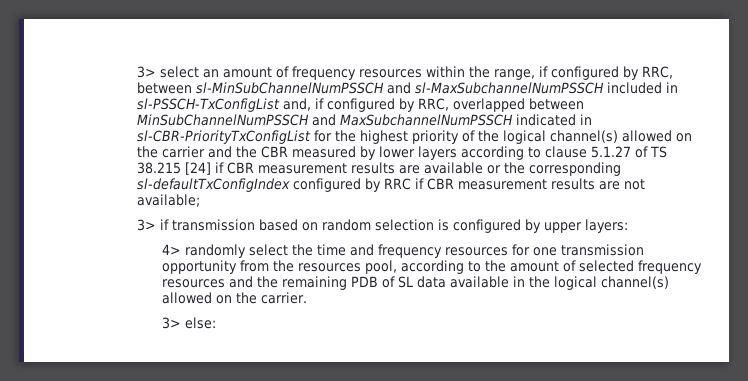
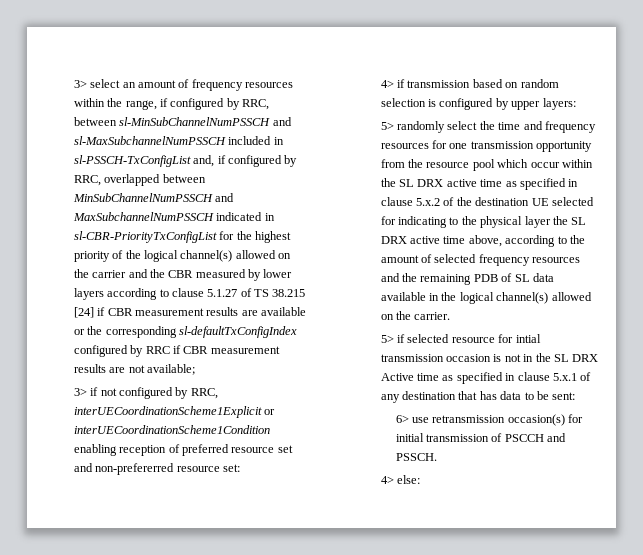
(170, 224) none -> [100,387,218,399] [73,406,276,418] [73,425,270,434] [73,444,293,456] [73,463,240,475] [380,79,406,88] not configured by RRC, interUECoordinationScheme1Explicit or interUECoordinationScheme1Condition enabling reception of preferred resource set and non-prefererred resource set: // 4> if
[161,244,181,255] 4> -> [380,122,394,130] 5>
[297,260,397,274] resources pool, -> [426,159,593,171] [380,178,579,190] [380,197,594,206] [380,216,587,228] [380,235,502,247] resource pool which occur within the SL DRX active time as specified in clause 5.x.2 of the destination UE selected for indicating to the physical layer the SL DRX active time above,
[161,317,181,329] 3> -> [380,334,541,343] [380,353,599,362] [380,372,592,384] [380,391,576,403] [395,414,584,426] [395,433,567,442] [395,453,437,461] [380,476,394,484] 5> if selected resource for intial transmission occasion is not in the SL DRX Active time as specified in clause 5.x.1 of any destination that has data to be sent: // 6> use retransmission occasion(s) for initial transmission of PSCCH and PSSCH. // 4>

